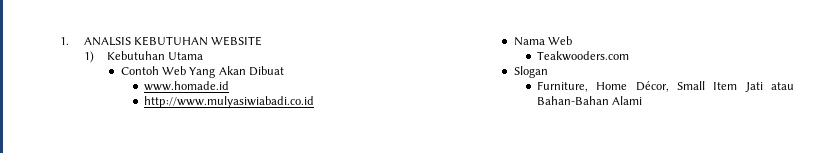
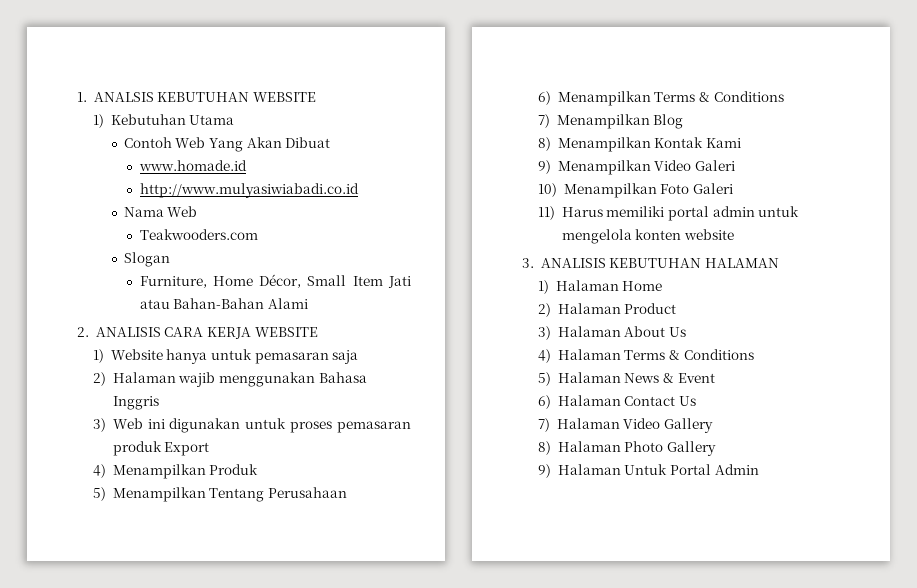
(643, 100) none -> [76,327,318,339] [92,349,359,364] [92,372,367,387] [112,396,159,410] [92,418,411,433] [112,441,210,456] [92,464,259,479] [92,487,347,502] [537,91,784,106] [537,114,684,129] [537,137,741,152] [537,160,735,175] [537,183,733,198] [537,206,800,221] [561,229,734,244] [521,258,779,268] [537,280,663,294] [537,303,677,317] [537,326,686,340] [537,349,754,363] [537,372,715,386] [537,395,696,409] [537,418,713,433] [537,441,716,456] [537,464,759,478] // 2. ANALISIS CARA KERJA WEBSITE // 1) Website hanya untuk pemasaran saja // 2) Halaman wajib menggunakan Bahasa Inggris // 3) Web ini digunakan untuk proses pemasaran produk Export // 4) Menampilkan Produk // 5) Menampilkan Tentang Perusahaan // 6) Menampilkan Terms & Conditions // 7) Menampilkan Blog // 8) Menampilkan Kontak Kami // 9) Menampilkan Video Galeri // 10) Menampilkan Foto Galeri // 11) Harus memiliki portal admin untuk mengelola konten website // 3. ANALISIS KEBUTUHAN HALAMAN // 1) Halaman Home // 2) Halaman Product // 3) Halaman About Us // 4) Halaman Terms & Conditions // 5) Halaman News & Event // 6) Halaman Contact Us // 7) Halaman Video Gallery // 8) Halaman Photo Gallery // 9) Halaman Untuk Portal Admin

